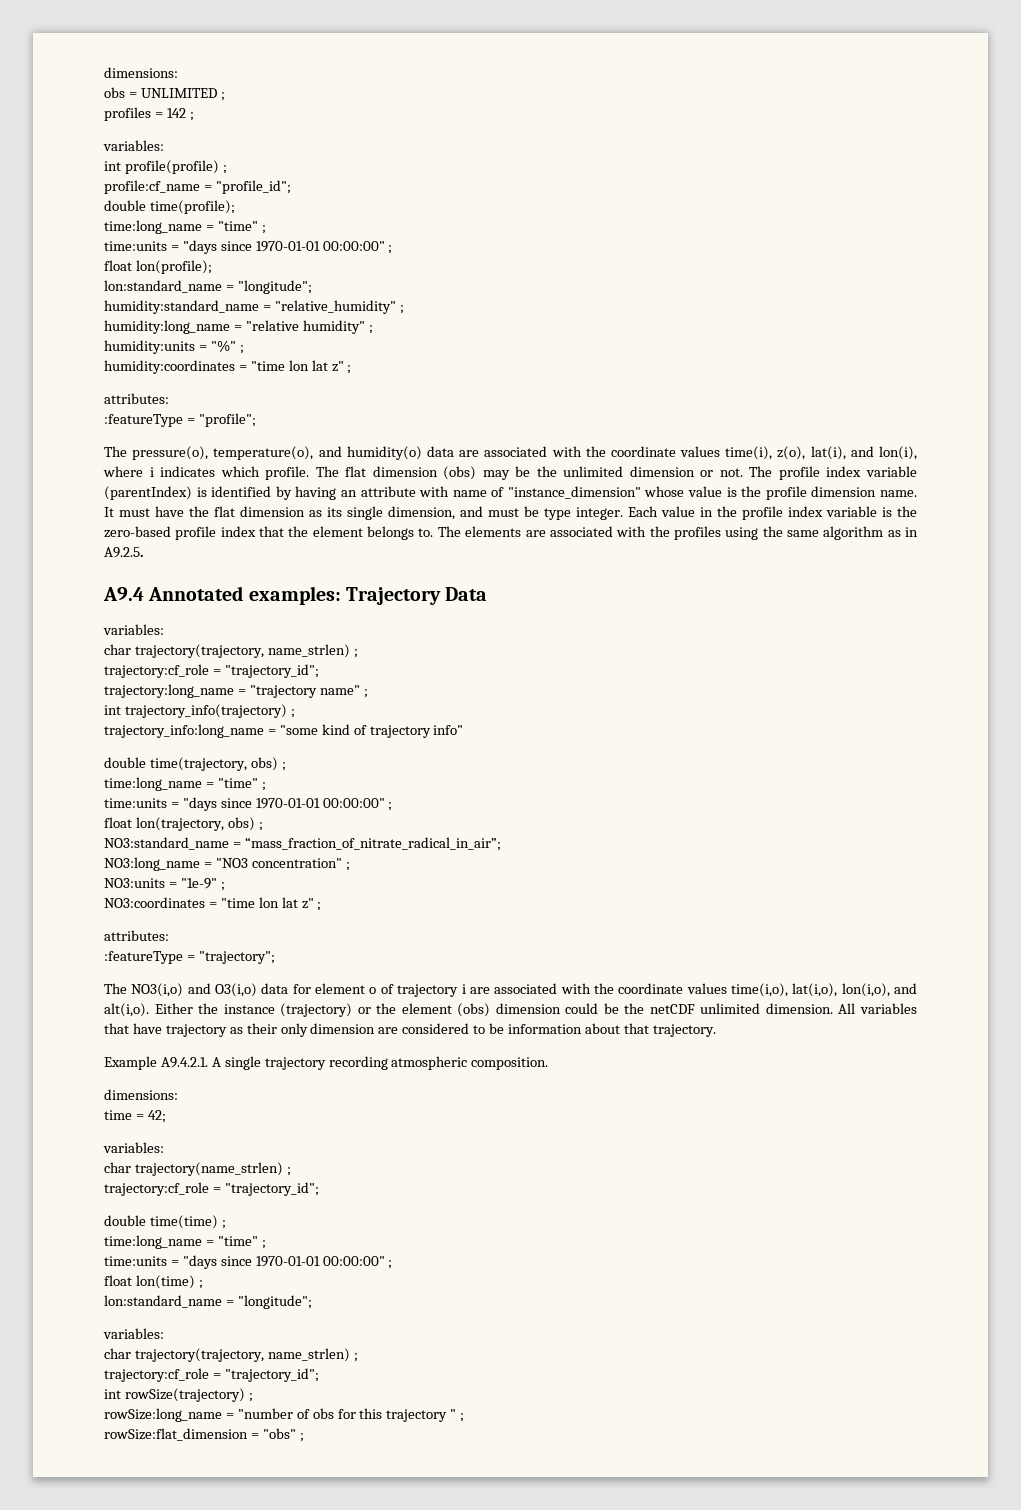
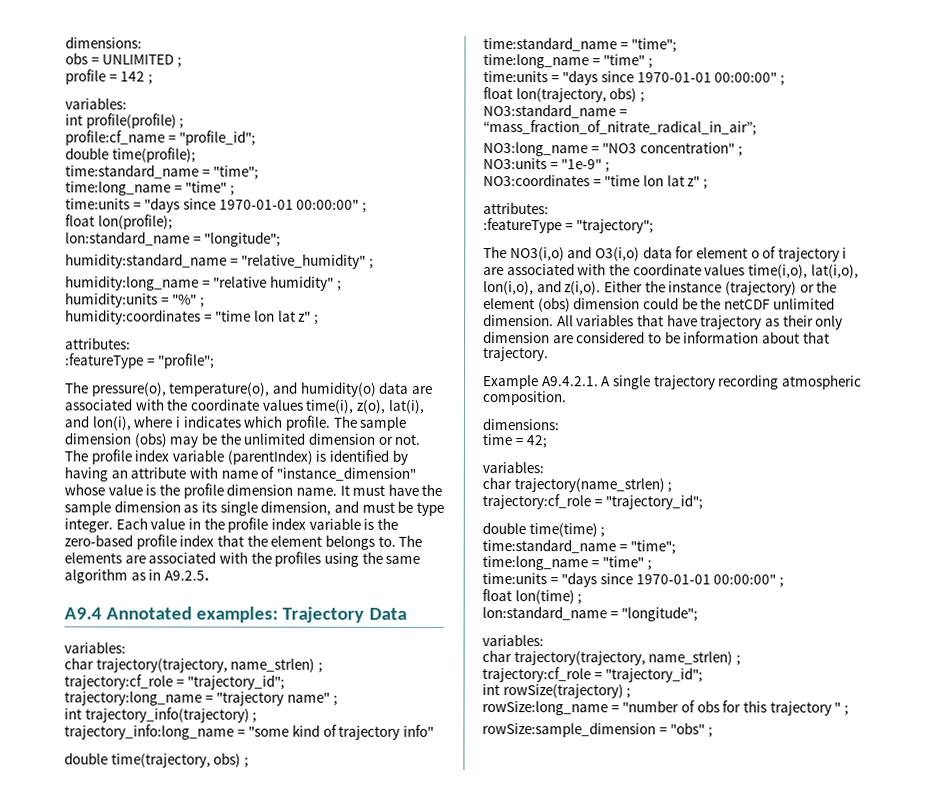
[104,107,151,121] profiles -> [65,69,106,85] profile
(235, 207) none -> [65,164,260,180] // time:standard_name = "time";
[345,466,367,477] flat -> [359,416,407,431] sample
[214,506,235,517] flat -> [64,501,111,516] sample
(286, 766) none -> [483,37,678,53] // time:standard_name = "time";
[104,1003,149,1017] alt(i,o). -> [564,281,602,296] z(i,o).
(226, 1224) none -> [482,539,677,555] // time:standard_name = "time";
[104,1428,248,1441] rowSize:flat_dimension -> [482,722,656,738] rowSize:sample_dimension

